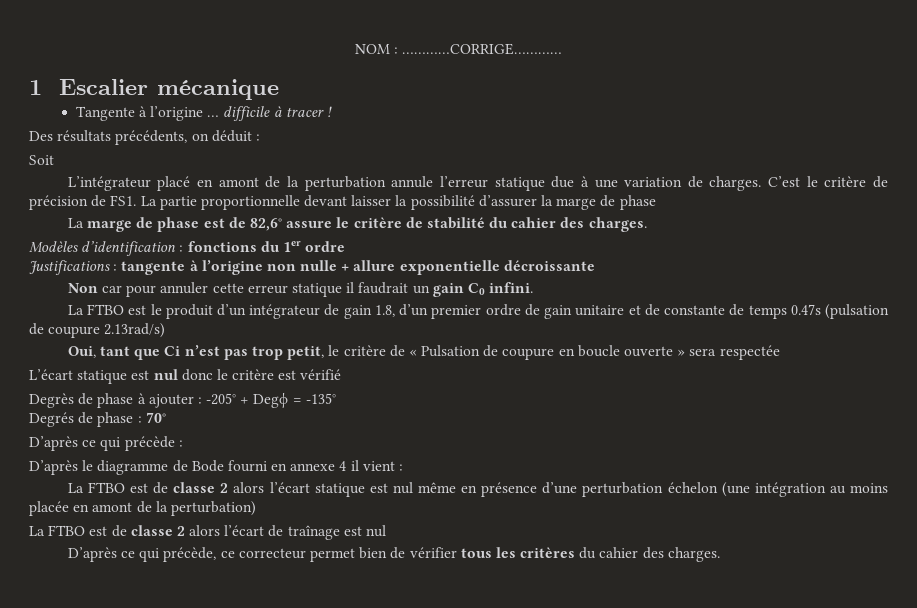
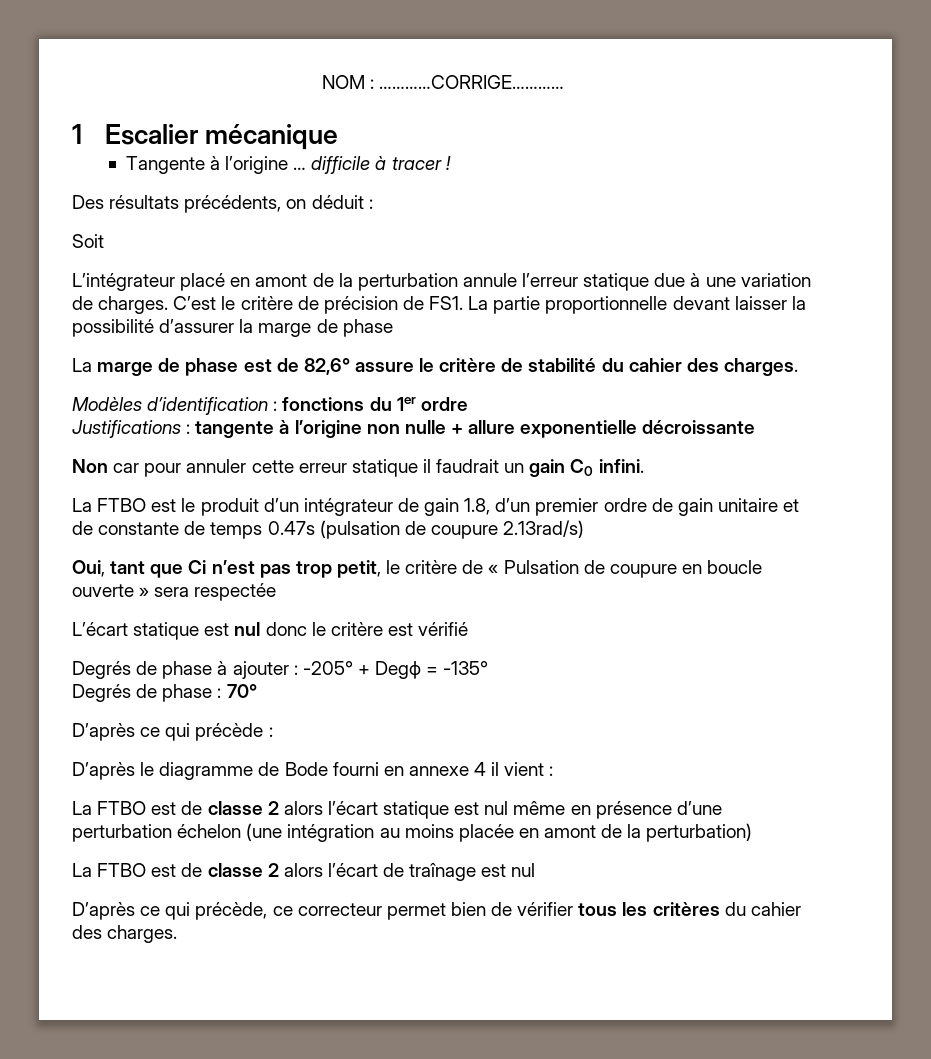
[29,393,74,408] Degrès -> [72,661,131,679] Degrés

